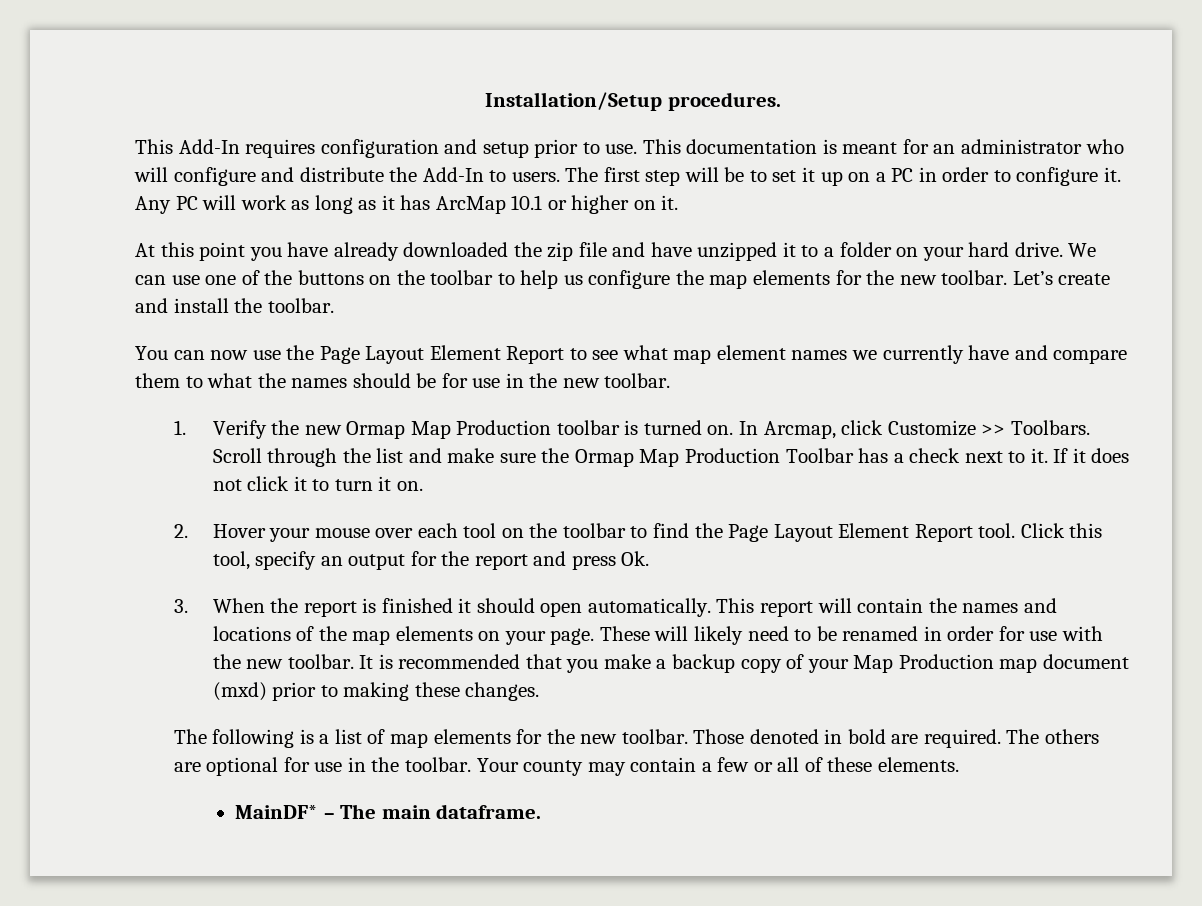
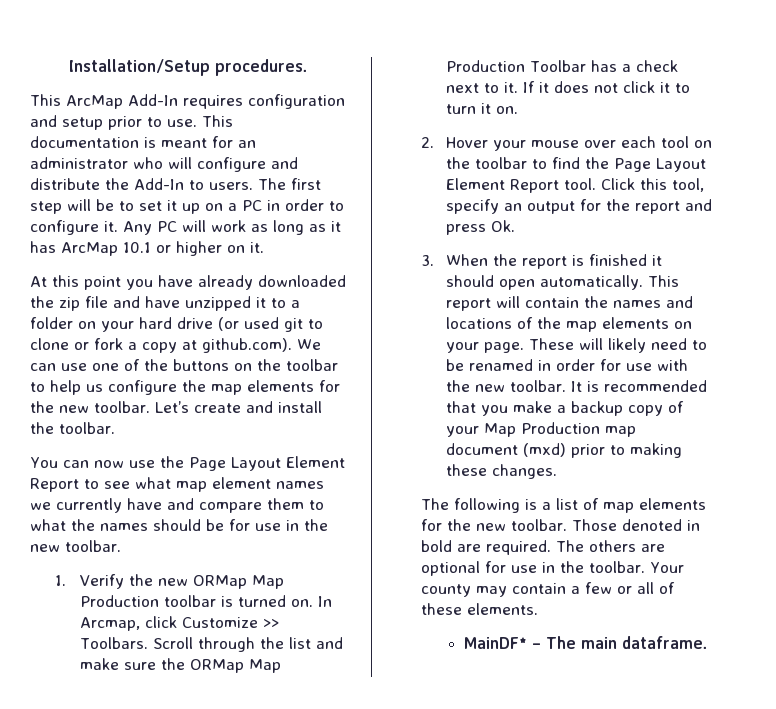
(173, 146) none -> [66,95,123,109] ArcMap
[1014,242,1063,257] drive. -> [177,317,323,332] [30,338,292,353] drive (or used git to clone or fork a copy at github.com).
[346,421,406,439] Ormap -> [192,575,247,589] ORMap
[574,449,634,467] Ormap -> [189,659,244,673] ORMap

